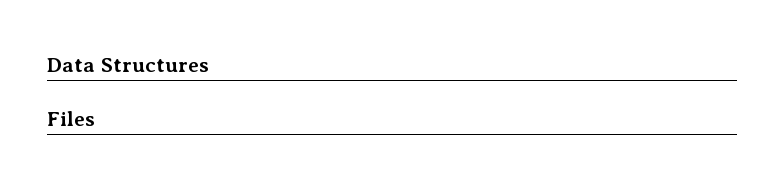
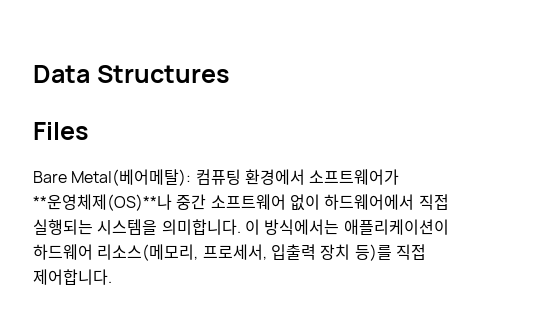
(95, 118) none -> [33,169,400,186] [33,194,449,211] [33,219,449,235] [33,244,426,261] [33,269,112,285] // Bare Metal(베어메탈): 컴퓨팅 환경에서 소프트웨어가 **운영체제(OS)**나 중간 소프트웨어 없이 하드웨어에서 직접 실행되는 시스템을 의미합니다. 이 방식에서는 애플리케이션이 하드웨어 리소스(메모리, 프로세서, 입출력 장치 등)를 직접 제어합니다.

